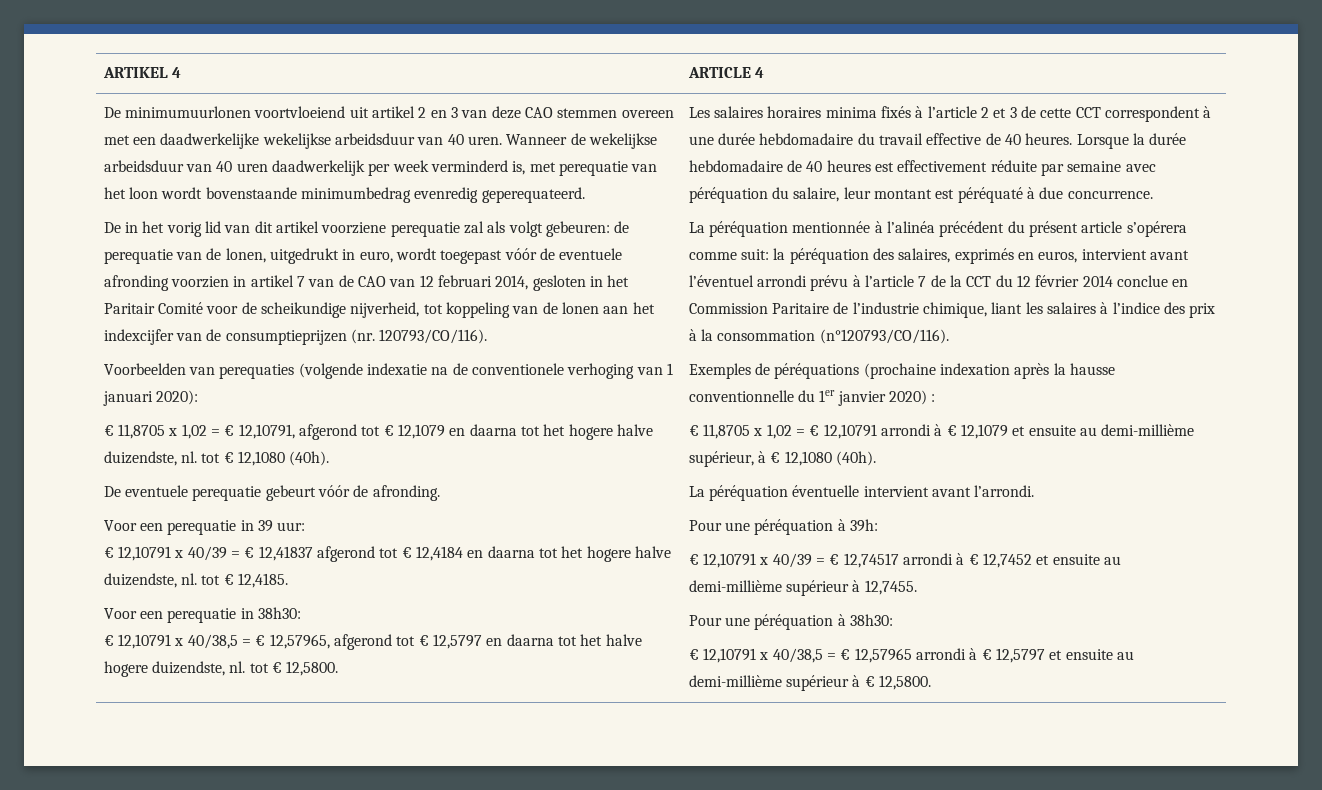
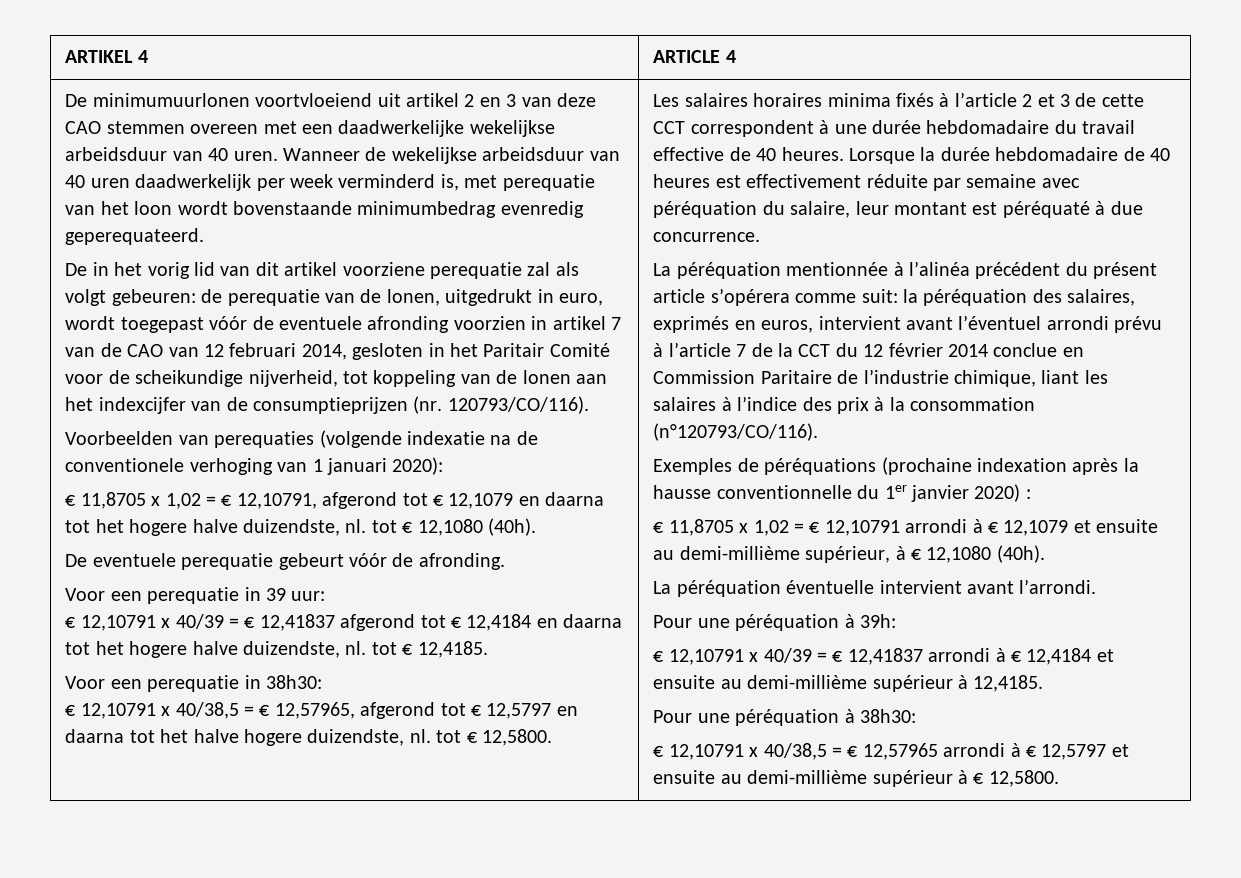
[843,553,1121,568] [688,580,917,596] 12,74517 arrondi à € 12,7452 et ensuite au demi-millième supérieur à 12,7455. -> [847,648,1114,665] [653,675,1044,692] 12,41837 arrondi à € 12,4184 et ensuite au demi-millième supérieur à 12,4185.

